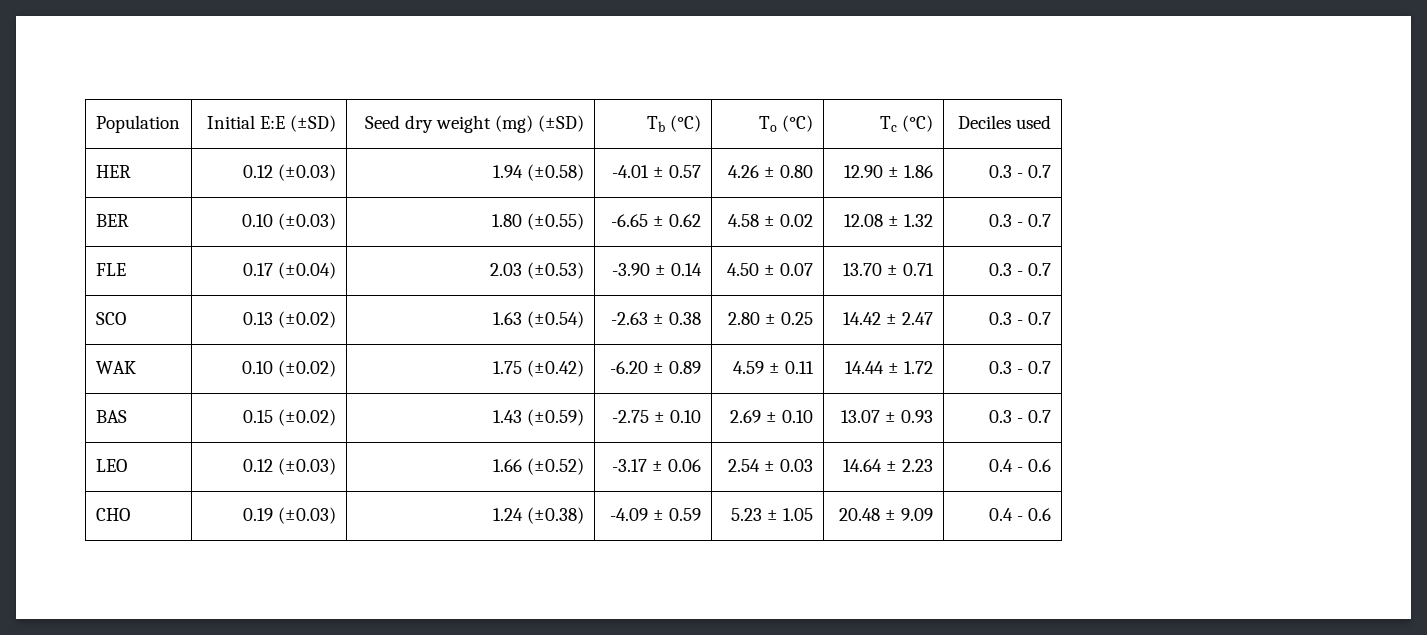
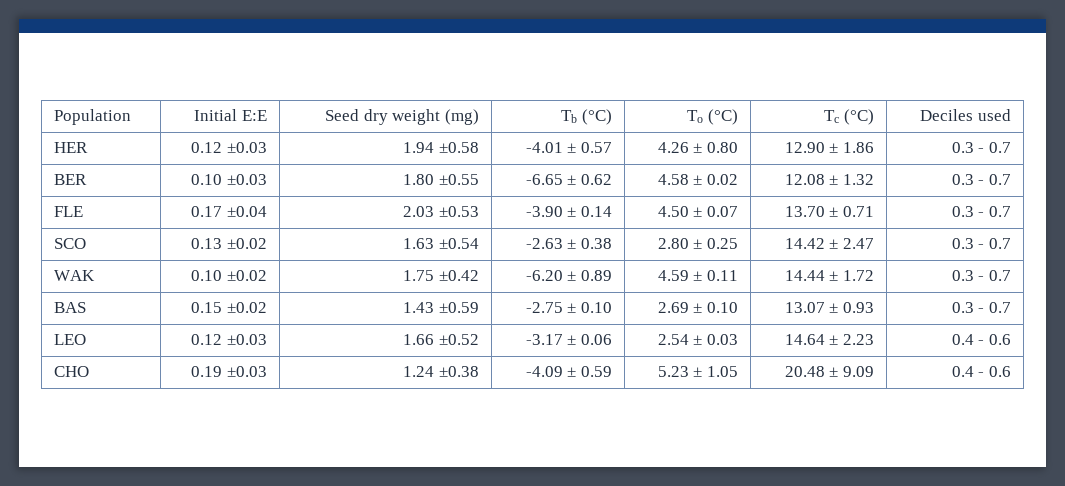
[290,115,337,132] (±SD) -> (268, 115) none
[538,115,585,132] (±SD) -> (480, 117) none
[278,164,337,181] (±0.03) -> [227,142,268,153] ±0.03
[527,164,585,181] (±0.58) -> [439,142,480,153] ±0.58
[278,213,337,230] (±0.03) -> [227,174,268,185] ±0.03
[527,213,585,230] (±0.55) -> [439,174,480,185] ±0.55
[278,262,337,279] (±0.04) -> [227,206,268,217] ±0.04
[527,262,585,279] (±0.53) -> [439,206,480,217] ±0.53
[278,311,337,328] (±0.02) -> [227,238,268,249] ±0.02
[527,311,585,328] (±0.54) -> [439,238,480,249] ±0.54
[278,360,337,377] (±0.02) -> [227,270,268,281] ±0.02
[527,360,585,377] (±0.42) -> [439,270,480,281] ±0.42
[278,409,337,426] (±0.02) -> [227,302,268,313] ±0.02
[527,409,585,426] (±0.59) -> [439,302,480,313] ±0.59
[278,458,337,475] (±0.03) -> [227,334,268,345] ±0.03
[527,458,585,475] (±0.52) -> [439,334,480,345] ±0.52
[278,507,337,524] (±0.03) -> [227,366,268,377] ±0.03
[527,507,585,524] (±0.38) -> [439,366,480,377] ±0.38

